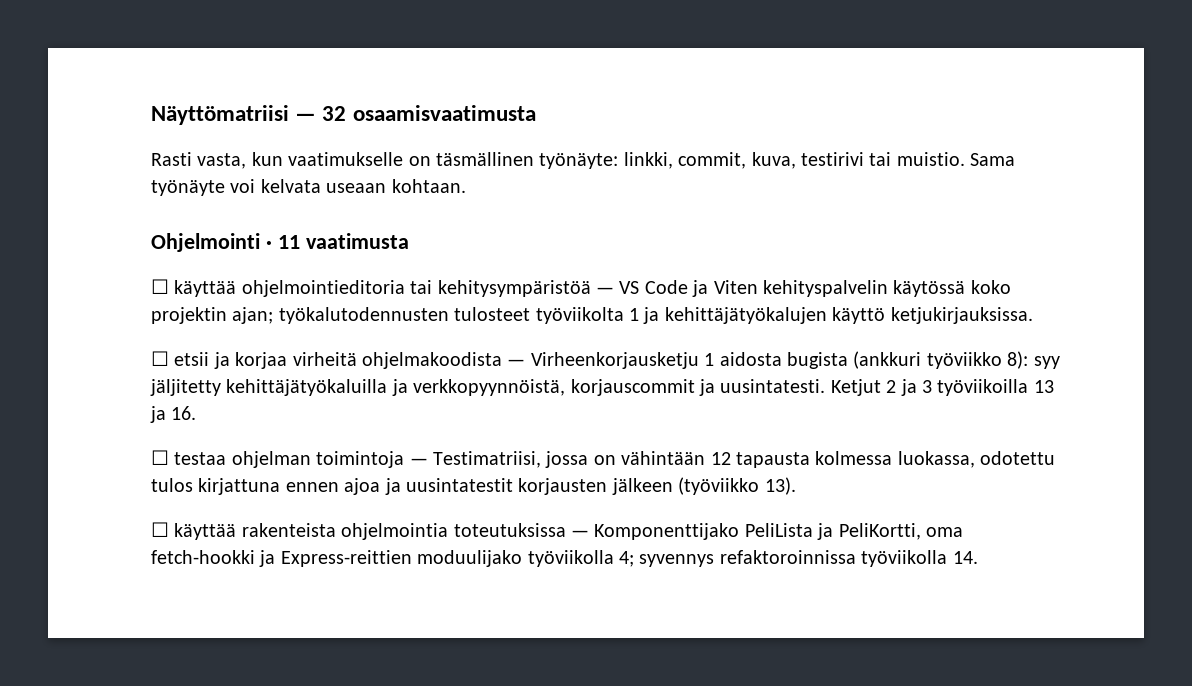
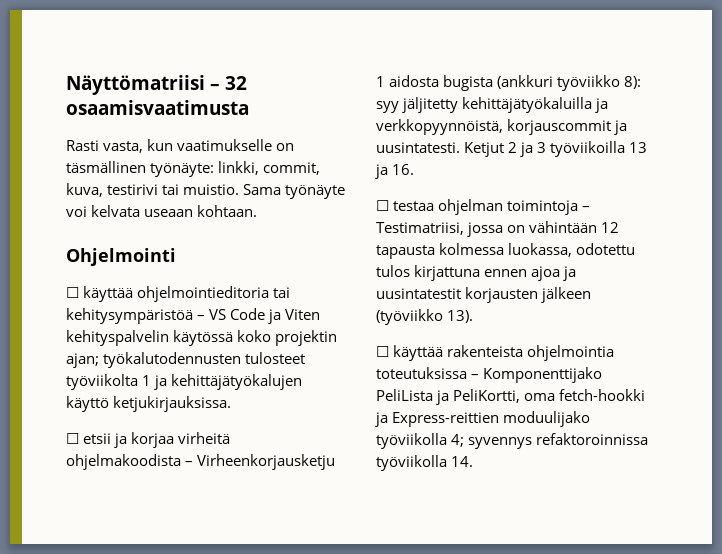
[295,113,317,121] — -> [210,84,221,90] –
[265,233,409,249] · 11 vaatimusta -> (176, 257) none
[596,287,614,294] — -> [197,315,206,320] –
[507,359,526,366] — -> [185,461,194,466] –
[409,458,428,465] — -> [582,206,591,211] –
[571,530,589,537] — -> [471,374,480,379] –

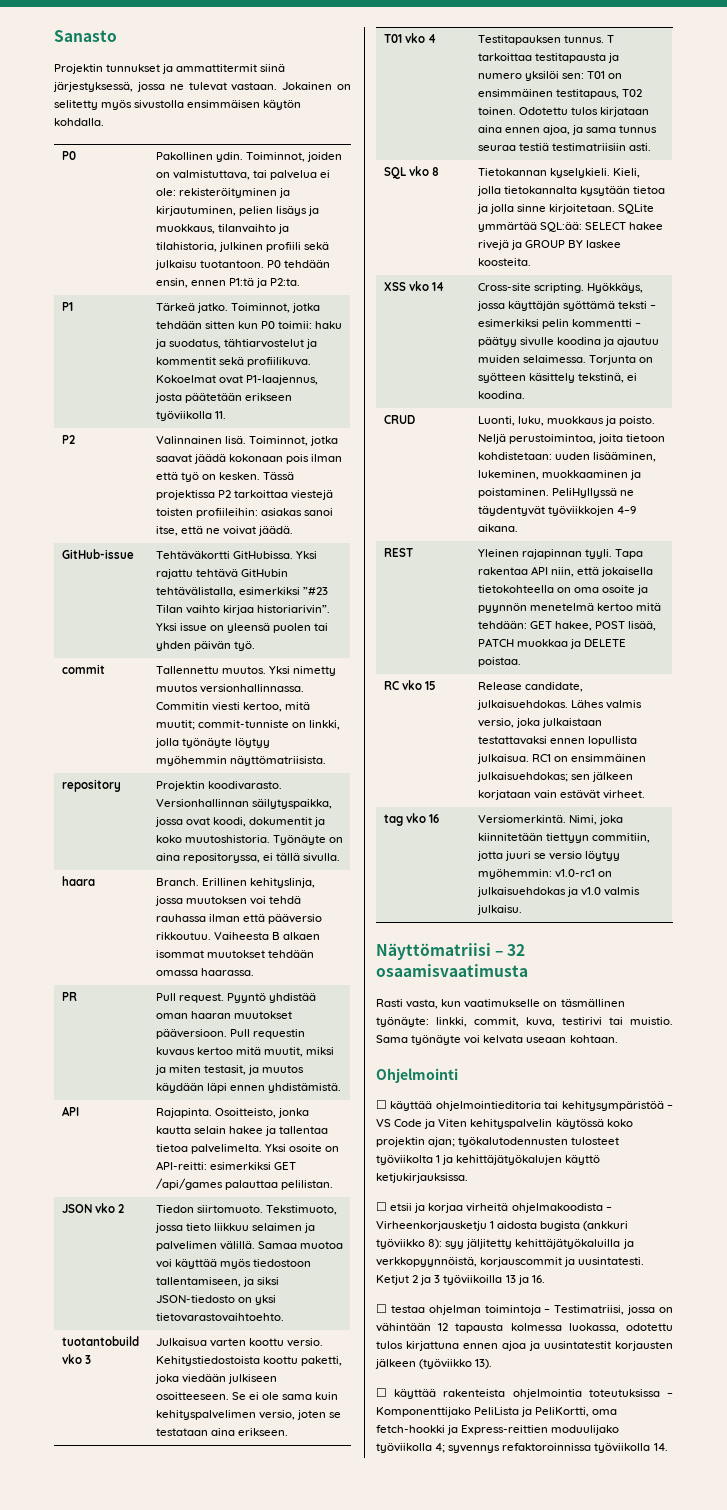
(66, 85) none -> [54,30,117,42] [54,64,286,74] [53,82,351,92] [54,100,302,110] [54,118,104,126] [61,151,76,160] [155,152,342,162] [155,170,331,180] [155,188,290,198] [155,206,319,216] [155,224,289,234] [155,242,329,252] [154,260,330,270] [155,278,301,288] [61,302,73,311] [155,303,320,313] [155,321,343,329] [154,339,317,349] [155,357,311,367] [155,375,318,385] [154,393,292,403] [155,411,226,421] [61,435,75,444] [155,436,338,446] [155,454,343,464] [155,472,295,482] [155,490,333,500] [155,508,333,518] [155,526,294,536] [61,549,134,559] [155,551,317,560] [155,569,288,579] [155,587,328,597] [155,605,330,615] [155,623,329,633] [155,641,255,651] [61,664,105,674] [155,666,336,676] [155,684,304,693] [155,702,310,712] [155,720,340,730] [154,738,270,748] [155,756,326,766] [61,779,121,792] [155,781,282,791] [155,799,332,809] [154,817,326,827] [155,835,343,845] [155,853,341,863] [61,876,95,886] [155,878,315,888] [154,896,301,906] [155,914,322,924] [155,932,320,940] [155,950,314,958] [155,968,254,976] [61,992,77,1001] [155,993,316,1003] [155,1011,292,1019] [155,1029,305,1039] [155,1047,335,1057] [154,1065,305,1075] [155,1083,341,1093] [61,1106,79,1116] [155,1108,309,1118] [155,1126,329,1136] [155,1144,340,1154] [155,1161,296,1170] [155,1178,333,1190] [61,1203,124,1213] [155,1205,337,1215] [154,1223,316,1233] [155,1241,343,1251] [155,1259,311,1269] [155,1277,279,1287] [155,1295,276,1305] [155,1313,284,1322] [61,1336,139,1346] [61,1354,91,1364] [155,1338,323,1347] [155,1356,342,1366] [154,1374,277,1384] [155,1392,339,1400] [155,1410,341,1420] [155,1428,288,1436] [383,33,436,43] [477,35,614,45] [477,53,619,63] [477,71,623,81] [477,89,642,99] [477,107,649,117] [477,125,658,135] [477,143,651,151] [383,166,439,179] [477,168,640,178] [476,186,665,196] [476,204,655,214] [477,222,663,232] [477,240,622,250] [477,258,531,266] [383,281,444,291] [477,283,643,293] [476,301,657,311] [477,319,641,329] [477,337,660,347] [477,355,653,365] [477,373,637,383] [477,391,525,399] [383,415,415,424] [477,416,656,426] [477,434,665,444] [477,452,656,462] [477,470,641,480] [477,488,634,498] [477,506,636,516] [477,524,518,532] [383,548,413,557] [477,549,643,559] [477,566,654,577] [477,585,649,595] [477,603,661,613] [477,621,657,631] [477,638,626,649] [477,657,521,667] [383,680,436,690] [477,682,583,692] [476,700,642,710] [477,718,602,728] [477,736,637,746] [476,754,646,764] [476,772,633,782] [477,790,645,800] [383,813,439,826] [477,815,623,825] [477,833,650,843] [476,851,621,861] [477,869,612,879] [476,887,640,897] [476,905,522,915] Sanasto // Projektin tunnukset ja ammattitermit siinä järjestyksessä, jossa ne tulevat vastaan. Jokainen on selitetty myös sivustolla ensimmäisen käytön kohdalla. // P0 | Pakollinen ydin. Toiminnot, joiden on valmistuttava, tai palvelua ei ole: rekisteröityminen ja kirjautuminen, pelien lisäys ja muokkaus, tilanvaihto ja tilahistoria, julkinen profiili sekä julkaisu tuotantoon. P0 tehdään ensin, ennen P1:tä ja P2:ta. // P1 | Tärkeä jatko. Toiminnot, jotka tehdään sitten kun P0 toimii: haku ja suodatus, tähtiarvostelut ja kommentit sekä profiilikuva. Kokoelmat ovat P1-laajennus, josta päätetään erikseen työviikolla 11. // P2 | Valinnainen lisä. Toiminnot, jotka saavat jäädä kokonaan pois ilman että työ on kesken. Tässä projektissa P2 tarkoittaa viestejä toisten profiileihin: asiakas sanoi itse, että ne voivat jäädä. // GitHub-issue | Tehtäväkortti GitHubissa. Yksi rajattu tehtävä GitHubin tehtävälistalla, esimerkiksi ”#23 Tilan vaihto kirjaa historiarivin”. Yksi issue on yleensä puolen tai yhden päivän työ. // commit | Tallennettu muutos. Yksi nimetty muutos versionhallinnassa. Commitin viesti kertoo, mitä muutit; commit-tunniste on linkki, jolla työnäyte löytyy myöhemmin näyttömatriisista. // repository | Projektin koodivarasto. Versionhallinnan säilytyspaikka, jossa ovat koodi, dokumentit ja koko muutoshistoria. Työnäyte on aina repositoryssa, ei tällä sivulla. // haara | Branch. Erillinen kehityslinja, jossa muutoksen voi tehdä rauhassa ilman että pääversio rikkoutuu. Vaiheesta B alkaen isommat muutokset tehdään omassa haarassa. // PR | Pull request. Pyyntö yhdistää oman haaran muutokset pääversioon. Pull requestin kuvaus kertoo mitä muutit, miksi ja miten testasit, ja muutos käydään läpi ennen yhdistämistä. // API | Rajapinta. Osoitteisto, jonka kautta selain hakee ja tallentaa tietoa palvelimelta. Yksi osoite on API-reitti: esimerkiksi GET /api/games palauttaa pelilistan. // JSON vko 2 | Tiedon siirtomuoto. Tekstimuoto, jossa tieto liikkuu selaimen ja palvelimen välillä. Samaa muotoa voi käyttää myös tiedostoon tallentamiseen, ja siksi JSON-tiedosto on yksi tietovarastovaihtoehto. // tuotantobuild vko 3 | Julkaisua varten koottu versio. Kehitystiedostoista koottu paketti, joka viedään julkiseen osoitteeseen. Se ei ole sama kuin kehityspalvelimen versio, joten se testataan aina erikseen. // T01 vko 4 | Testitapauksen tunnus. T tarkoittaa testitapausta ja numero yksilöi sen: T01 on ensimmäinen testitapaus, T02 toinen. Odotettu tulos kirjataan aina ennen ajoa, ja sama tunnus seuraa testiä testimatriisiin asti. // SQL vko 8 | Tietokannan kyselykieli. Kieli, jolla tietokannalta kysytään tietoa ja jolla sinne kirjoitetaan. SQLite ymmärtää SQL:ää: SELECT hakee rivejä ja GROUP BY laskee koosteita. // XSS vko 14 | Cross-site scripting. Hyökkäys, jossa käyttäjän syöttämä teksti – esimerkiksi pelin kommentti – päätyy sivulle koodina ja ajautuu muiden selaimessa. Torjunta on syötteen käsittely tekstinä, ei koodina. // CRUD | Luonti, luku, muokkaus ja poisto. Neljä perustoimintoa, joita tietoon kohdistetaan: uuden lisääminen, lukeminen, muokkaaminen ja poistaminen. PeliHyllyssä ne täydentyvät työviikkojen 4–9 aikana. // REST | Yleinen rajapinnan tyyli. Tapa rakentaa API niin, että jokaisella tietokohteella on oma osoite ja pyynnön menetelmä kertoo mitä tehdään: GET hakee, POST lisää, PATCH muokkaa ja DELETE poistaa. // RC vko 15 | Release candidate, julkaisuehdokas. Lähes valmis versio, joka julkaistaan testattavaksi ennen lopullista julkaisua. RC1 on ensimmäinen julkaisuehdokas; sen jälkeen korjataan vain estävät virheet. // tag vko 16 | Versiomerkintä. Nimi, joka kiinnitetään tiettyyn commitiin, jotta juuri se versio löytyy myöhemmin: v1.0-rc1 on julkaisuehdokas ja v1.0 valmis julkaisu. //

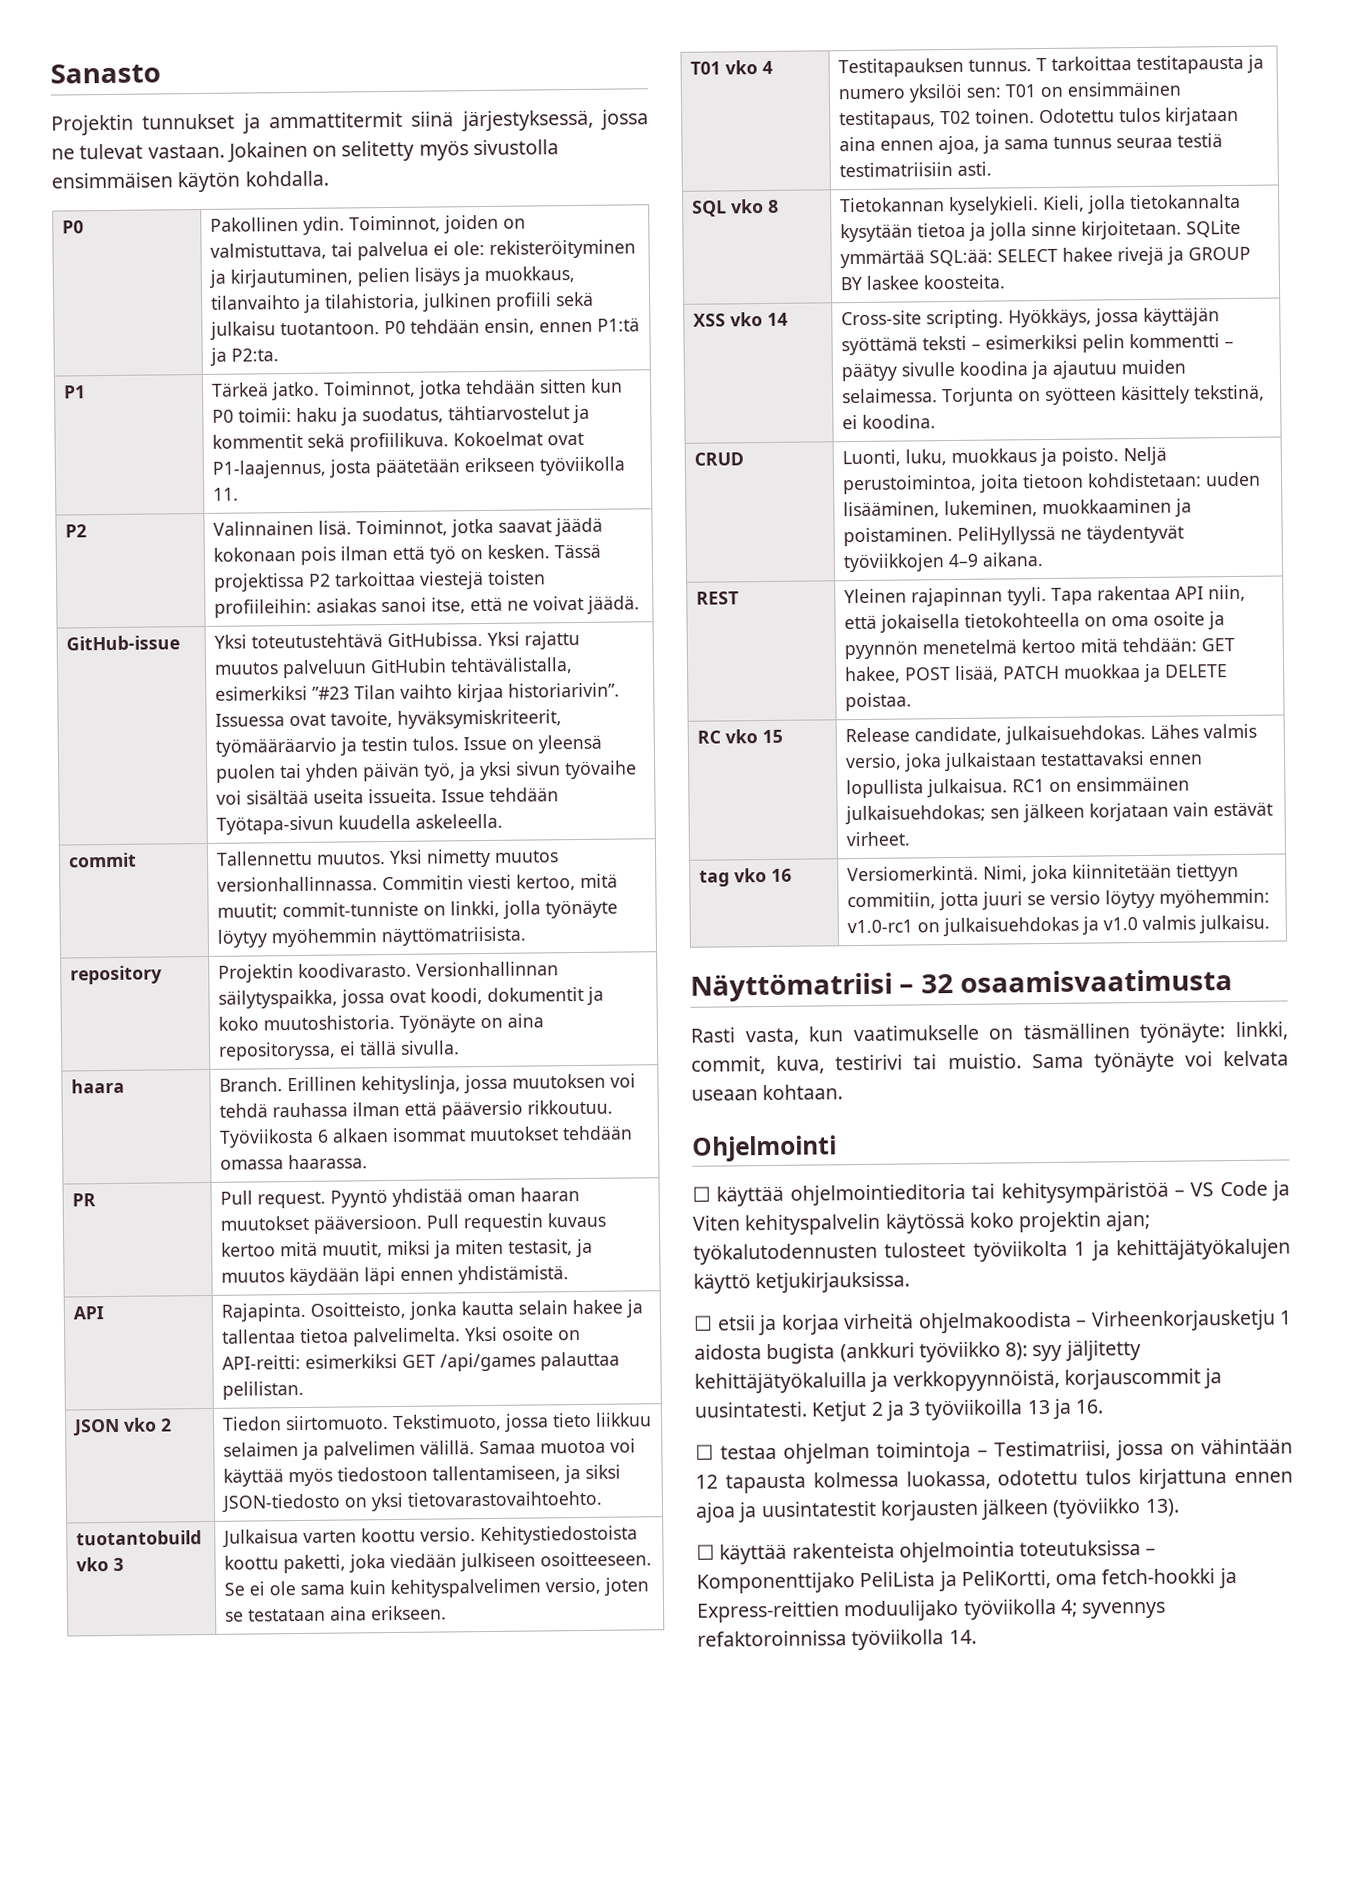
[155,551,230,560] Tehtäväkortti -> [213,633,383,649] Yksi toteutustehtävä
[195,569,238,578] tehtävä -> [213,659,367,679] muutos palveluun
[155,623,207,631] Yksi issue -> [214,709,562,729] [214,736,507,757] Issuessa ovat tavoite, hyväksymiskriteerit, työmääräarvio ja testin tulos. Issue
[233,641,255,651] työ. -> [423,760,637,781] [215,787,559,805] [215,813,503,835] työ, ja yksi sivun työvaihe voi sisältää useita issueita. Issue tehdään Työtapa-sivun kuudella askeleella.
[213,932,280,940] Vaiheesta B -> [218,1128,329,1148] Työviikosta 6

